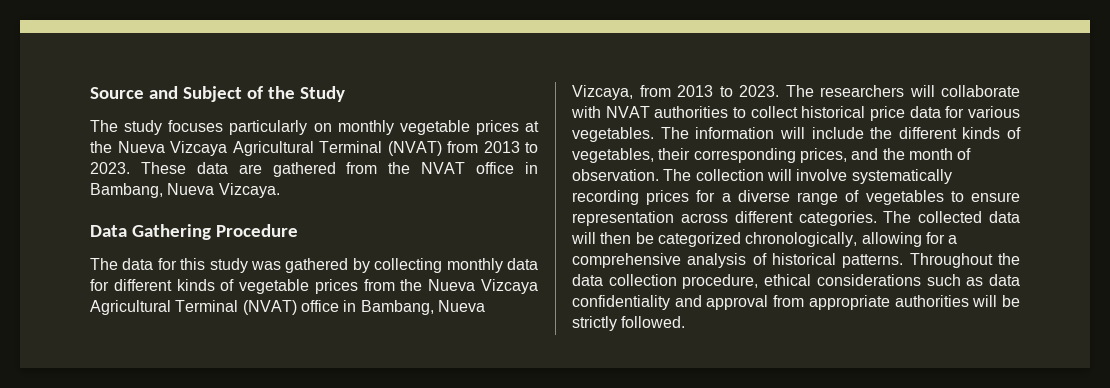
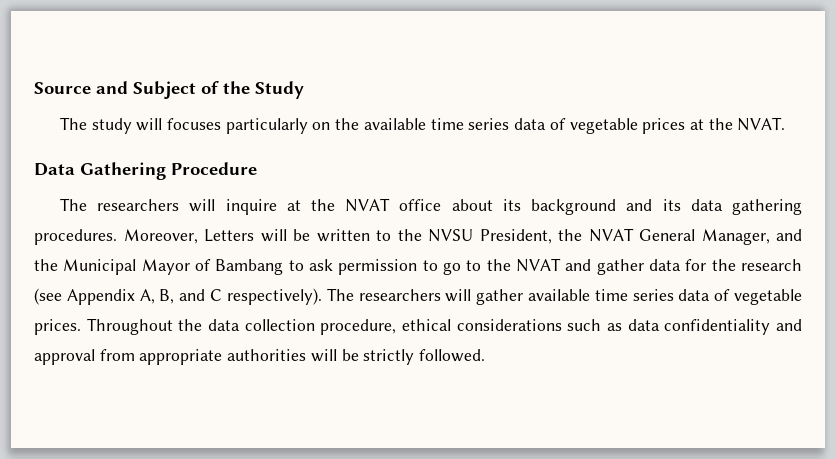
(163, 127) none -> [136,118,163,131] will
[337,120,539,135] [90,141,538,156] [90,162,539,177] [90,183,280,198] [90,224,298,240] [90,258,538,273] [90,279,538,294] [90,300,485,315] [572,85,1020,100] [571,106,1020,121] [572,127,1021,142] [572,148,972,163] [572,169,952,184] [572,190,1020,205] [572,211,1020,226] [571,232,958,247] [572,253,904,268] monthly vegetable prices at the Nueva Vizcaya Agricultural Terminal (NVAT) from 2013 to 2023. These data are gathered from the NVAT office in Bambang, Nueva Vizcaya. // Data Gathering Procedure // The data for this study was gathered by collecting monthly data for different kinds of vegetable prices from the Nueva Vizcaya Agricultural Terminal (NVAT) office in Bambang, Nueva Vizcaya, from 2013 to 2023. The researchers will collaborate with NVAT authorities to collect historical price data for various vegetables. The information will include the different kinds of vegetables, their corresponding prices, and the month of observation. The collection will involve systematically recording prices for a diverse range of vegetables to ensure representation across different categories. The collected data will then be categorized chronologically, allowing for a comprehensive analysis of historical patterns. -> [335,117,786,134] [34,162,257,180] [59,198,802,215] [34,228,802,245] [34,258,803,275] [34,288,802,305] [34,319,81,335] the available time series data of vegetable prices at the NVAT. // Data Gathering Procedure // The researchers will inquire at the NVAT office about its background and its data gathering procedures. Moreover, Letters will be written to the NVSU President, the NVAT General Manager, and the Municipal Mayor of Bambang to ask permission to go to the NVAT and gather data for the research (see Appendix A, B, and C respectively). The researchers will gather available time series data of vegetable prices.

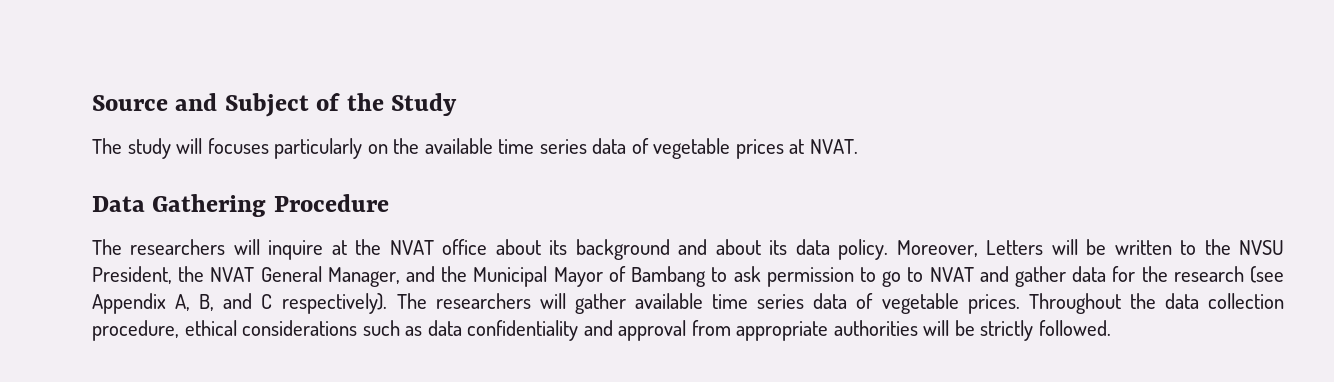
[708,118,733,130] the -> (805, 146) none
(653, 205) none -> [715,239,761,255] about
[732,199,802,215] [34,229,117,245] gathering procedures. -> [838,239,889,260] policy.
[486,259,511,271] the -> (924, 274) none

